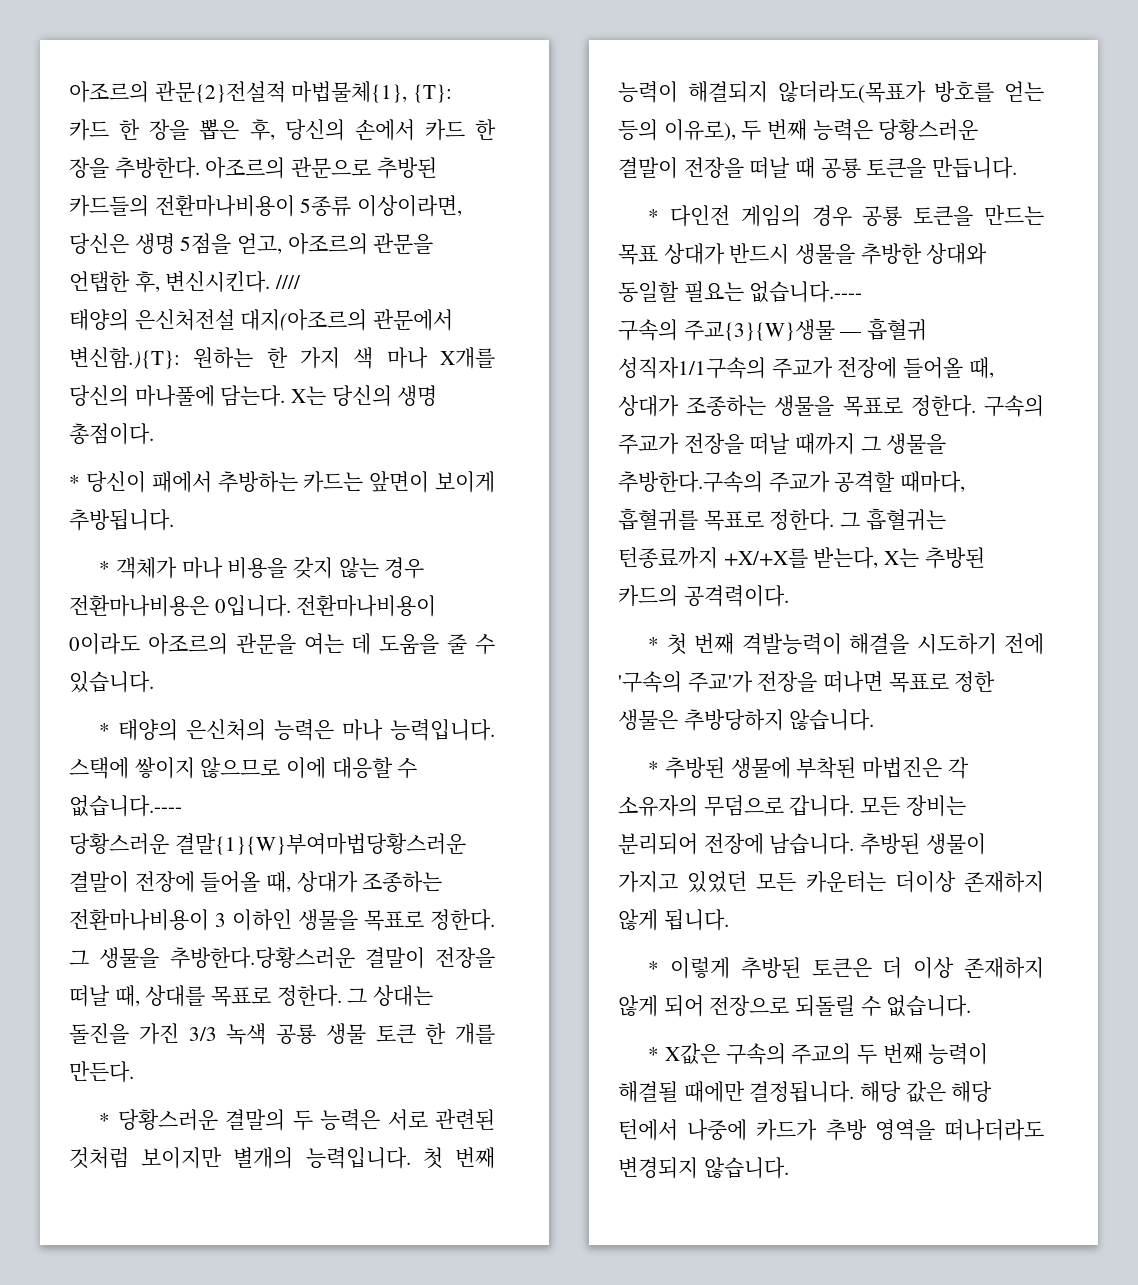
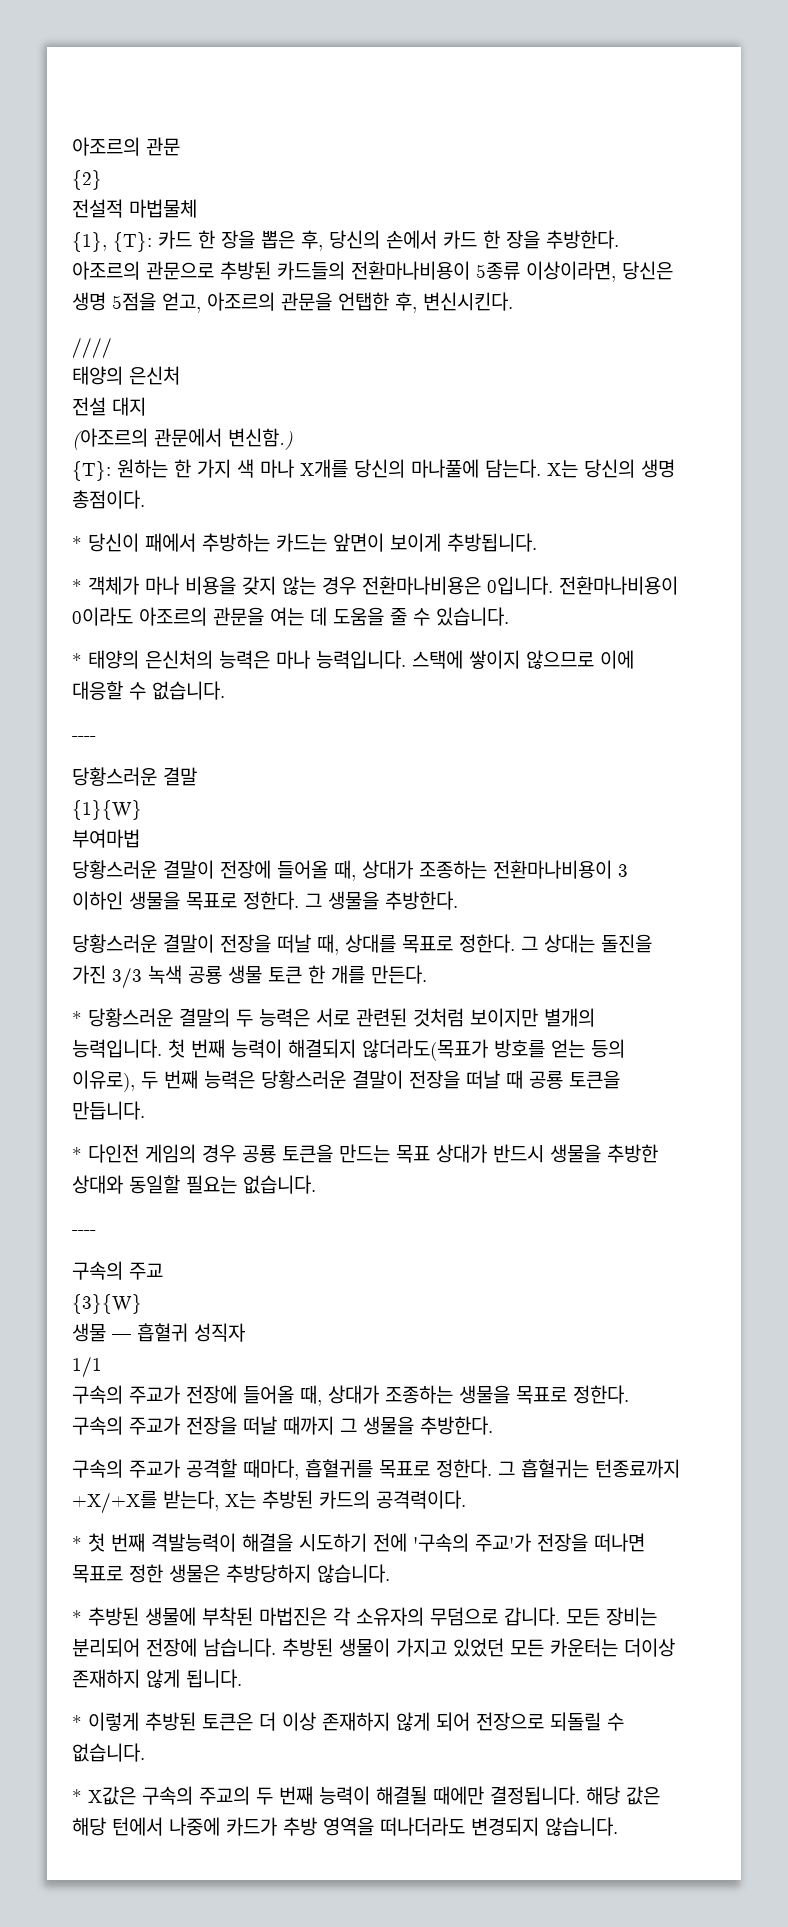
[69,81,408,103] 아조르의 관문{2}전설적 마법물체{1}, -> [72,137,180,156] [72,170,102,190] [72,199,197,218] [72,232,107,252] 아조르의 관문 // {2} // 전설적 마법물체 // {1},
(271, 282) none -> (513, 301) //
[134,309,454,331] [69,347,180,369] 은신처전설 대지(아조르의 관문에서 변신함.){T}: -> [129,366,180,385] [72,397,146,416] [72,428,293,450] [72,461,111,481] 은신처 // 전설 대지 // (아조르의 관문에서 변신함.) // {T}:
[69,795,182,817] [69,833,466,855] 없습니다.---- // 당황스러운 결말{1}{W}부여마법당황스러운 -> [152,681,225,700] [72,736,96,741] [72,767,197,786] [72,800,142,820] [72,829,140,848] [72,860,157,879] 없습니다. // ---- // 당황스러운 결말 // {1}{W} // 부여마법 // 당황스러운
[169,947,355,969] 추방한다.당황스러운 -> [385,891,458,910] [72,934,157,953] 추방한다. // 당황스러운
[749,281,863,303] [618,318,928,341] [618,357,766,379] 없습니다.---- // 구속의 주교{3}{W}생물 — 흡혈귀 성직자1/1구속의 -> [243,1175,316,1194] [72,1230,96,1235] [72,1261,163,1280] [72,1294,142,1314] [72,1323,245,1342] [72,1356,102,1378] [72,1385,123,1404] 없습니다. // ---- // 구속의 주교 // {3}{W} // 생물 — 흡혈귀 성직자 // 1/1 // 구속의
[618,471,763,493] 추방한다.구속의 -> [420,1416,493,1435] [72,1459,123,1478] 추방한다. // 구속의

